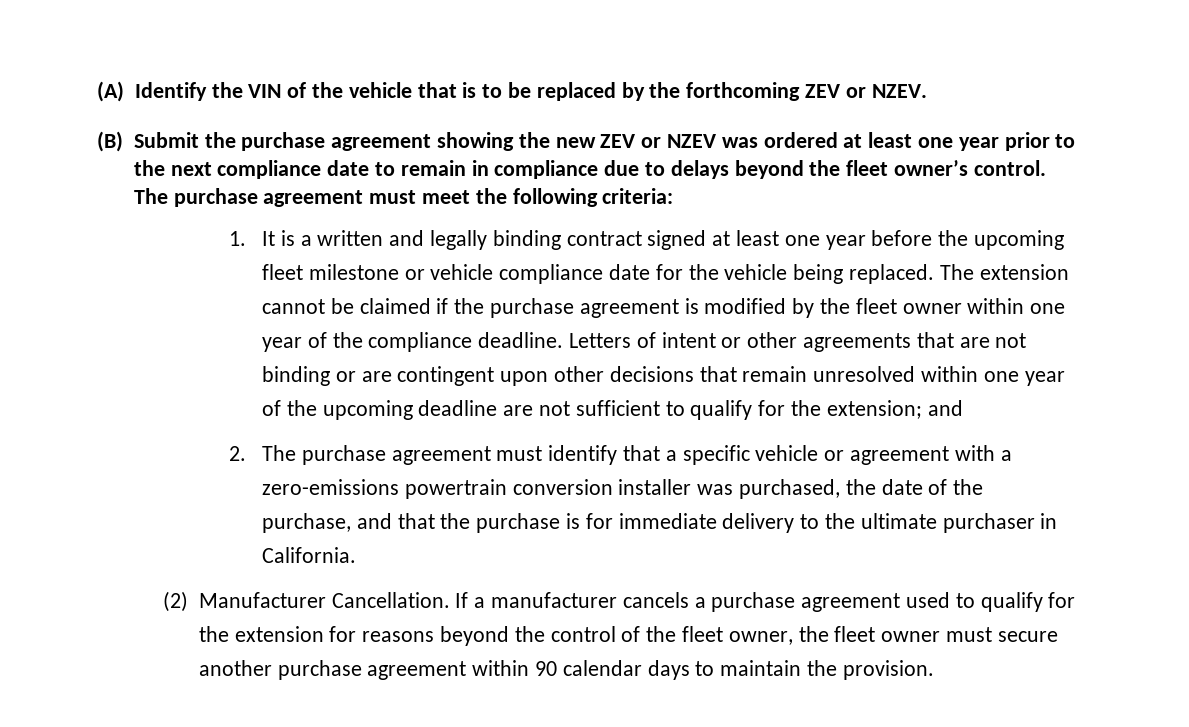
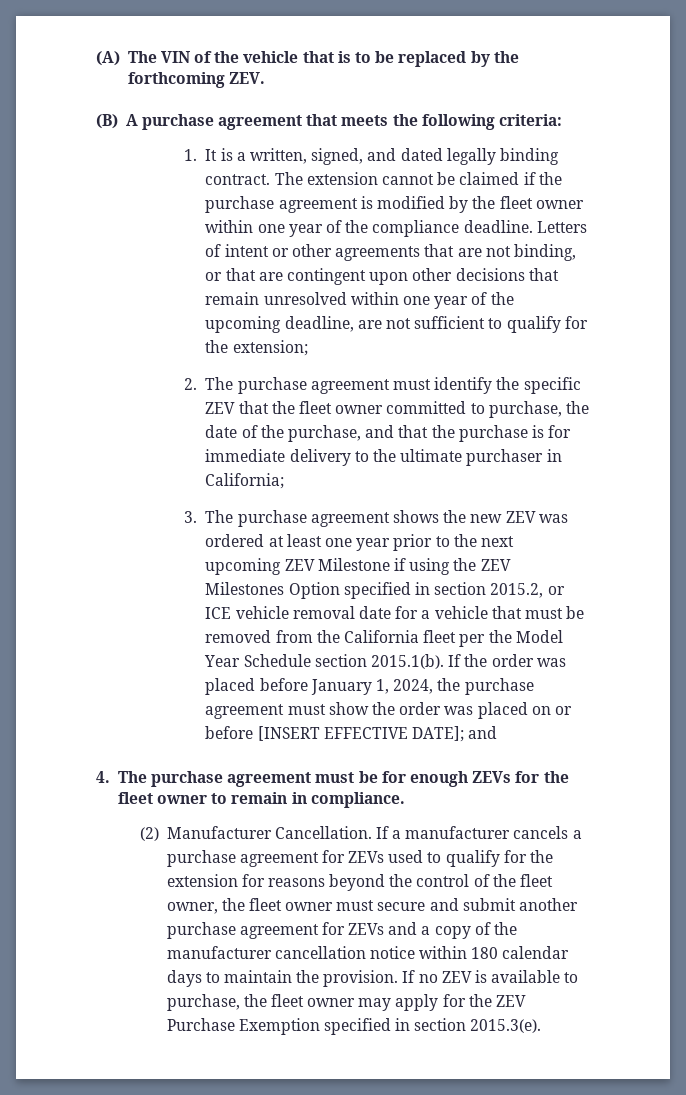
[134,82,243,101] Identify the -> [127,51,157,63] The
[805,84,927,98] [97,131,1076,152] [133,160,1046,179] [133,188,470,207] ZEV or NZEV. // (B) Submit the purchase agreement showing the new ZEV or NZEV was ordered at least one year prior to the next compliance date to remain in compliance due to delays beyond the fleet owner’s control. The purchase agreement must meet -> [228,72,265,84] [96,114,389,130] ZEV. // (B) A purchase agreement that meets
[317,230,1065,250] [262,264,935,284] written and legally binding contract signed at least one year before the upcoming fleet milestone or vehicle compliance date for the vehicle being replaced. -> [249,148,559,165] [205,174,271,185] written, signed, and dated legally binding contract.
[262,366,356,386] binding or -> [513,244,576,261] [205,268,256,281] binding, or that
[418,400,498,416] deadline -> [284,316,354,332] deadline,
[927,400,963,416] and -> (308, 348) none
[623,445,1012,465] [262,479,841,499] that a specific vehicle or agreement with a zero-emissions powertrain conversion installer was purchased, -> [496,377,581,394] [205,401,562,418] the specific ZEV that the fleet owner committed to purchase,
[262,547,357,563] California. -> [205,473,285,489] [183,510,568,527] [205,534,514,551] [205,558,511,575] [205,582,565,599] [205,606,585,619] [205,630,563,647] [204,654,566,669] [205,678,534,695] [205,702,572,719] [205,726,498,742] [96,771,569,787] [117,792,405,808] California; // 3. The purchase agreement shows the new ZEV was ordered at least one year prior to the next upcoming ZEV Milestone if using the ZEV Milestones Option specified in section 2015.2, or ICE vehicle removal date for a vehicle that must be removed from the California fleet per the Model Year Schedule section 2015.1(b). If the order was placed before January 1, 2024, the purchase agreement must show the order was placed on or before [INSERT EFFECTIVE DATE]; and // 4. The purchase agreement must be for enough ZEVs for the fleet owner to remain in compliance.
(901, 602) none -> [321,850,385,863] for ZEVs
(1058, 636) none -> [429,898,516,911] and submit
[472,660,557,676] within 90 -> [321,922,517,939] [166,946,499,959] for ZEVs and a copy of the manufacturer cancellation notice within 180
(934, 670) none -> [402,970,579,983] [166,994,526,1011] [166,1018,542,1035] If no ZEV is available to purchase, the fleet owner may apply for the ZEV Purchase Exemption specified in section 2015.3(e).

